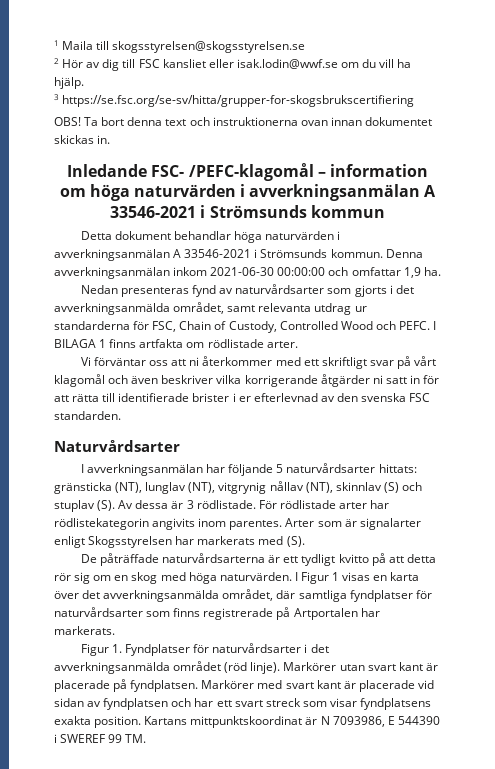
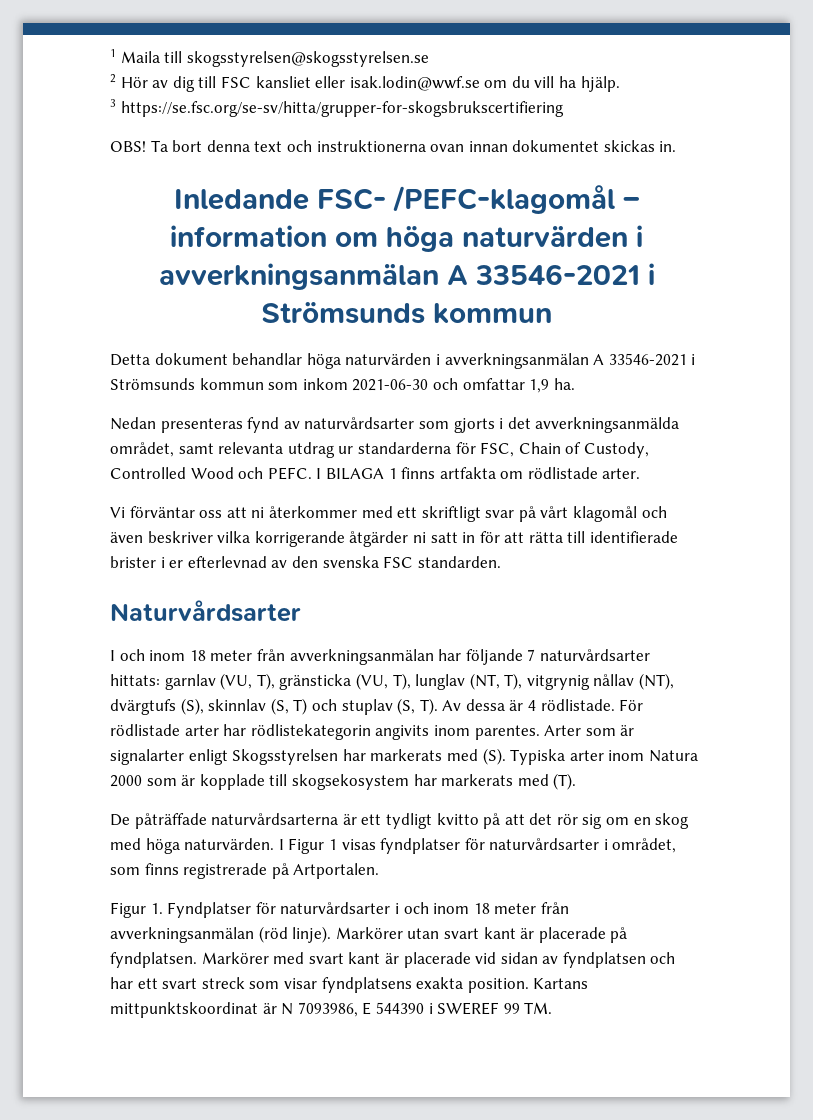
[330,249,423,258] [54,267,170,279] kommun. Denna avverkningsanmälan -> [199,378,299,390] kommun som
[277,267,326,276] 00:00:00 -> (429, 385) none
(84, 468) none -> [119,649,285,661] och inom 18 meter från
[276,464,284,473] 5 -> [527,649,536,661] 7
[54,481,422,494] [54,500,116,512] gränsticka (NT), lunglav (NT), vitgrynig nållav (NT), skinnlav (S) och stuplav (S). -> [164,673,675,690] [110,698,438,715] garnlav (VU, T), gränsticka (VU, T), lunglav (NT, T), vitgrynig nållav (NT), dvärgtufs (S), skinnlav (S, T) och stuplav (S, T).
[186,500,194,509] 3 -> [528,700,537,711] 4
(305, 541) none -> [510,749,698,765] [110,773,577,790] Typiska arter inom Natura 2000 som är kopplade till skogsekosystem har markerats med (T).
[406,554,436,563] detta -> [529,813,553,825] det
[373,572,420,581] [54,589,347,602] en karta över det avverkningsanmälda området, där samtliga -> (376, 844) none
(143, 612) none -> [603,838,677,853] i området,
[293,608,380,620] [54,626,115,635] Artportalen har markerats. -> [293,863,380,879] Artportalen.
[310,644,329,653] [54,661,222,674] det avverkningsanmälda området -> [403,902,569,914] [110,927,254,943] och inom 18 meter från avverkningsanmälan

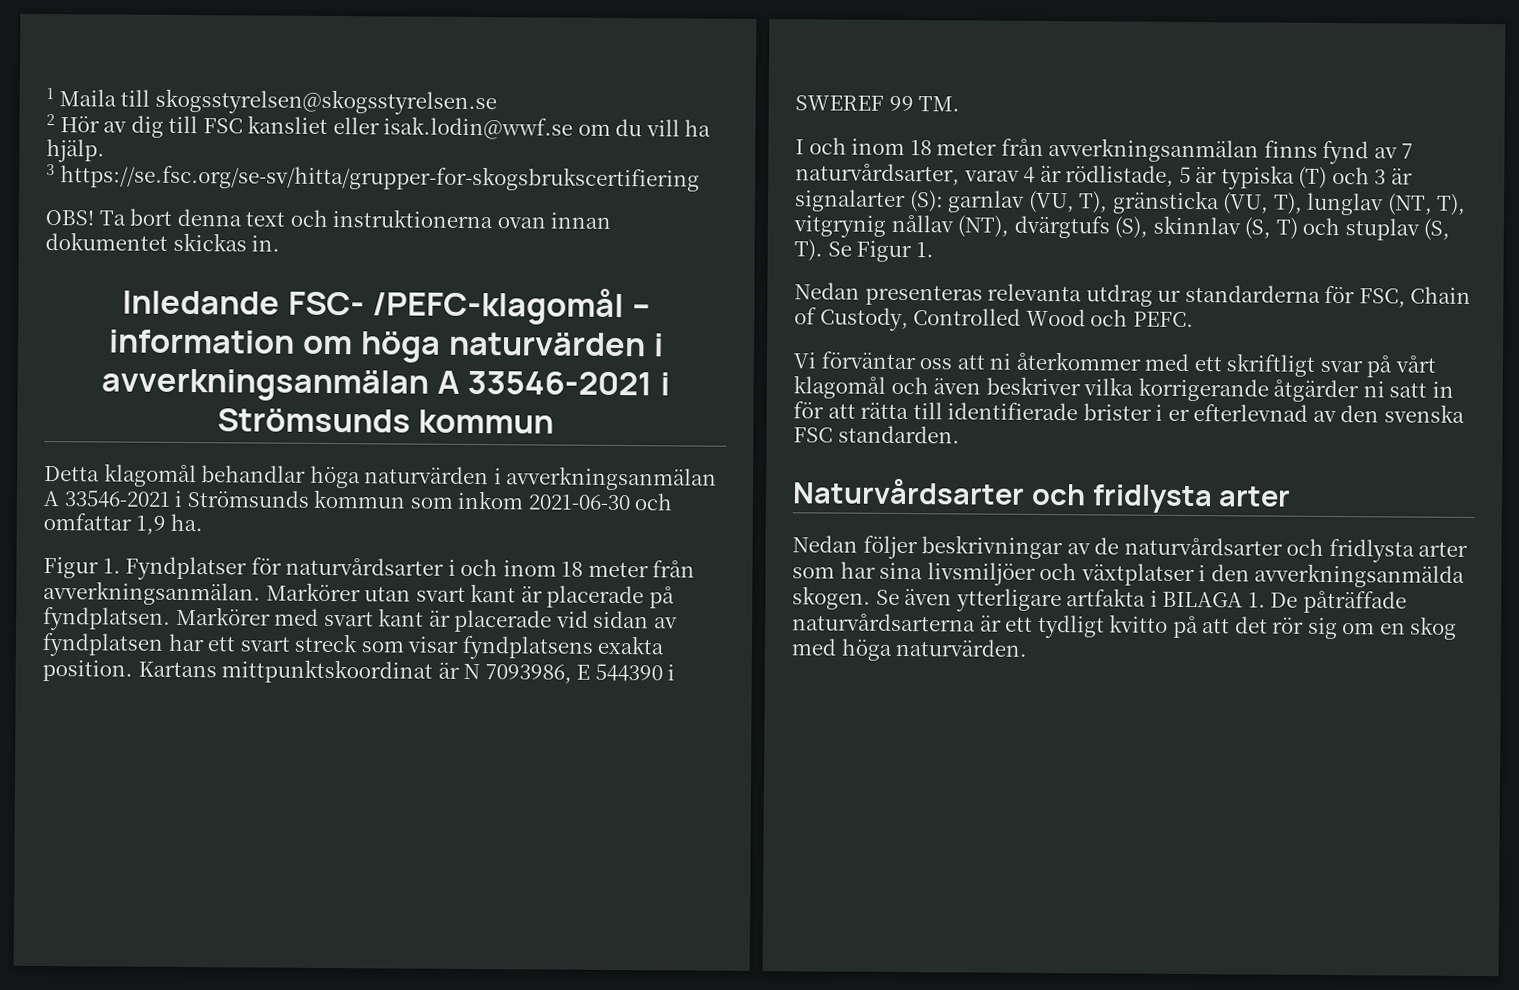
[154,353,228,365] dokument -> [103,463,197,488] klagomål
[110,417,680,433] [110,442,214,457] Nedan presenteras fynd av naturvårdsarter som gjorts i det avverkningsanmälda området, samt -> [43,556,696,581] [43,581,675,609] [43,606,678,633] [42,633,666,660] [42,659,676,684] [795,95,961,112] [795,137,1414,165] [795,163,1413,190] [794,189,1467,216] [793,214,1451,241] [794,239,934,263] [794,282,983,306] Figur 1. Fyndplatser för naturvårdsarter i och inom 18 meter från avverkningsanmälan. Markörer utan svart kant är placerade på fyndplatsen. Markörer med svart kant är placerade vid sidan av fyndplatsen har ett svart streck som visar fyndplatsens exakta position. Kartans mittpunktskoordinat är N 7093986, E 544390 i SWEREF 99 TM. // I och inom 18 meter från avverkningsanmälan finns fynd av 7 naturvårdsarter, varav 4 är rödlistade, 5 är typiska (T) och 3 är signalarter (S): garnlav (VU, T), gränsticka (VU, T), lunglav (NT, T), vitgrynig nållav (NT), dvärgtufs (S), skinnlav (S, T) och stuplav (S, T). Se Figur 1. // Nedan presenteras
[316,467,641,480] I BILAGA 1 finns artfakta om rödlistade arter. -> (1194, 319) none
[110,649,650,665] [110,673,675,690] [110,698,644,715] [110,724,635,740] [110,748,698,765] [110,773,577,790] // I och inom 18 meter från avverkningsanmälan har följande 7 naturvårdsarter hittats: garnlav (VU, T), gränsticka (VU, T), lunglav (NT, T), vitgrynig nållav (NT), dvärgtufs (S), skinnlav (S, T) och stuplav (S, T). Av dessa är 4 rödlistade. För rödlistade arter har rödlistekategorin angivits inom parentes. Arter som är signalarter enligt Skogsstyrelsen har markerats med (S). Typiska arter inom Natura 2000 som är kopplade till skogsekosystem har markerats med (T). // -> [1030,483,1292,514] [792,535,1469,563] [792,561,1466,588] [792,586,1266,613] och fridlysta arter // Nedan följer beskrivningar av de naturvårdsarter och fridlysta arter som har sina livsmiljöer och växtplatser i den avverkningsanmälda skogen. Se även ytterligare artfakta i BILAGA 1.
[278,838,677,854] [110,863,380,879] [110,902,569,918] [110,926,628,943] [110,952,676,968] [110,977,589,993] [110,1002,553,1018] I Figur 1 visas fyndplatser för naturvårdsarter i området, som finns registrerade på Artportalen. // Figur 1. Fyndplatser för naturvårdsarter i och inom 18 meter från avverkningsanmälan (röd linje). Markörer utan svart kant är placerade på fyndplatsen. Markörer med svart kant är placerade vid sidan av fyndplatsen och har ett svart streck som visar fyndplatsens exakta position. Kartans mittpunktskoordinat är N 7093986, E 544390 i SWEREF 99 TM. -> (1028, 647) none

